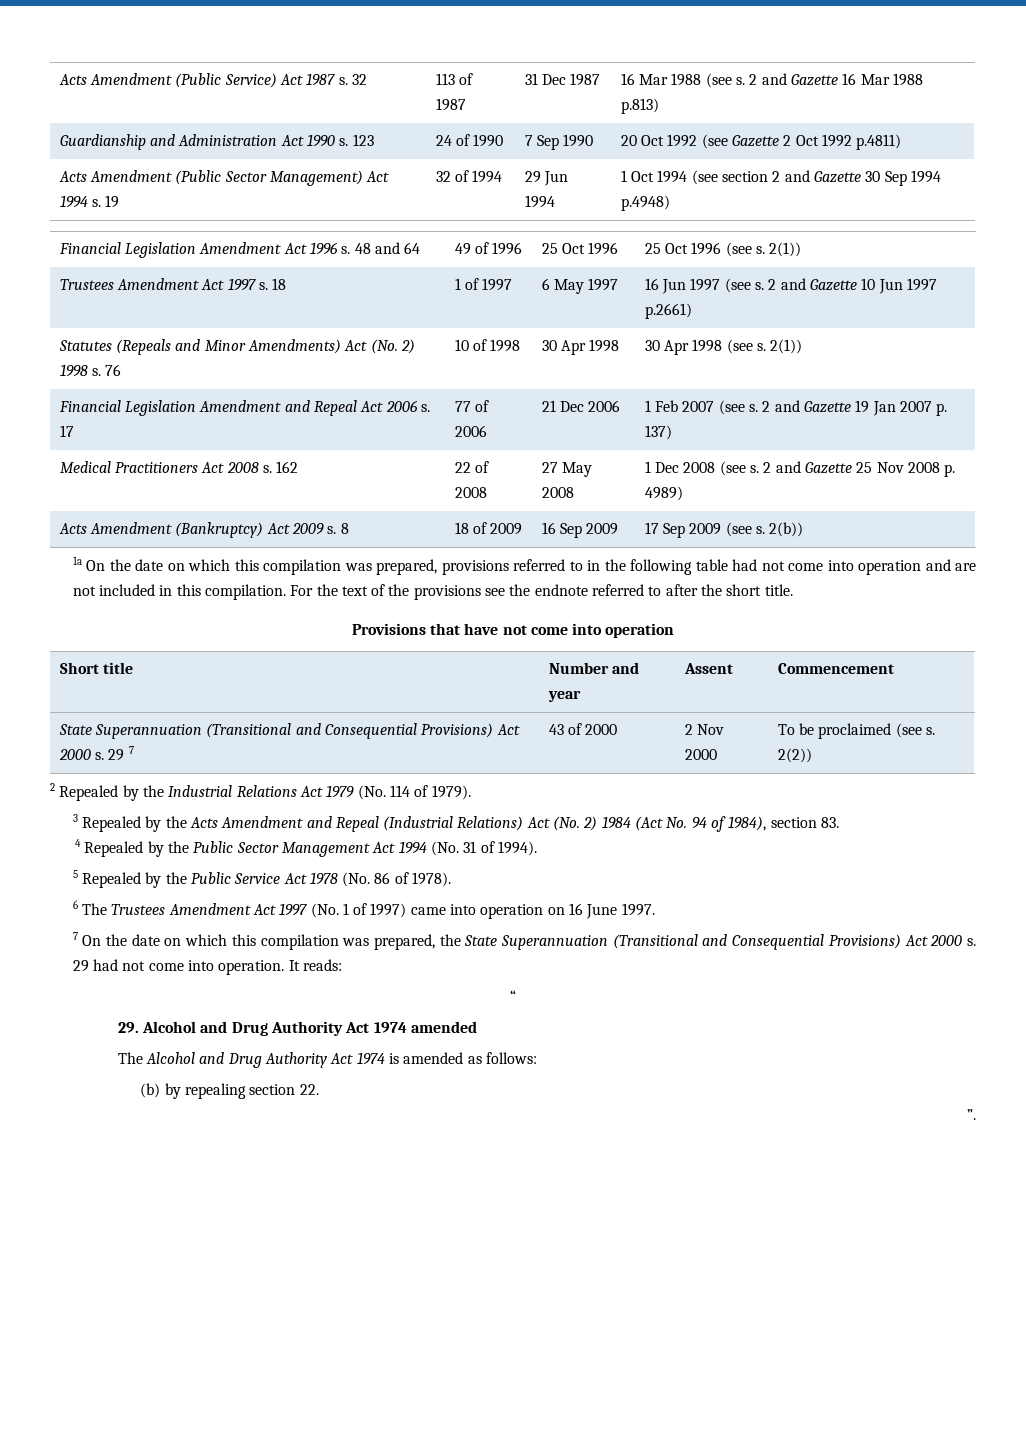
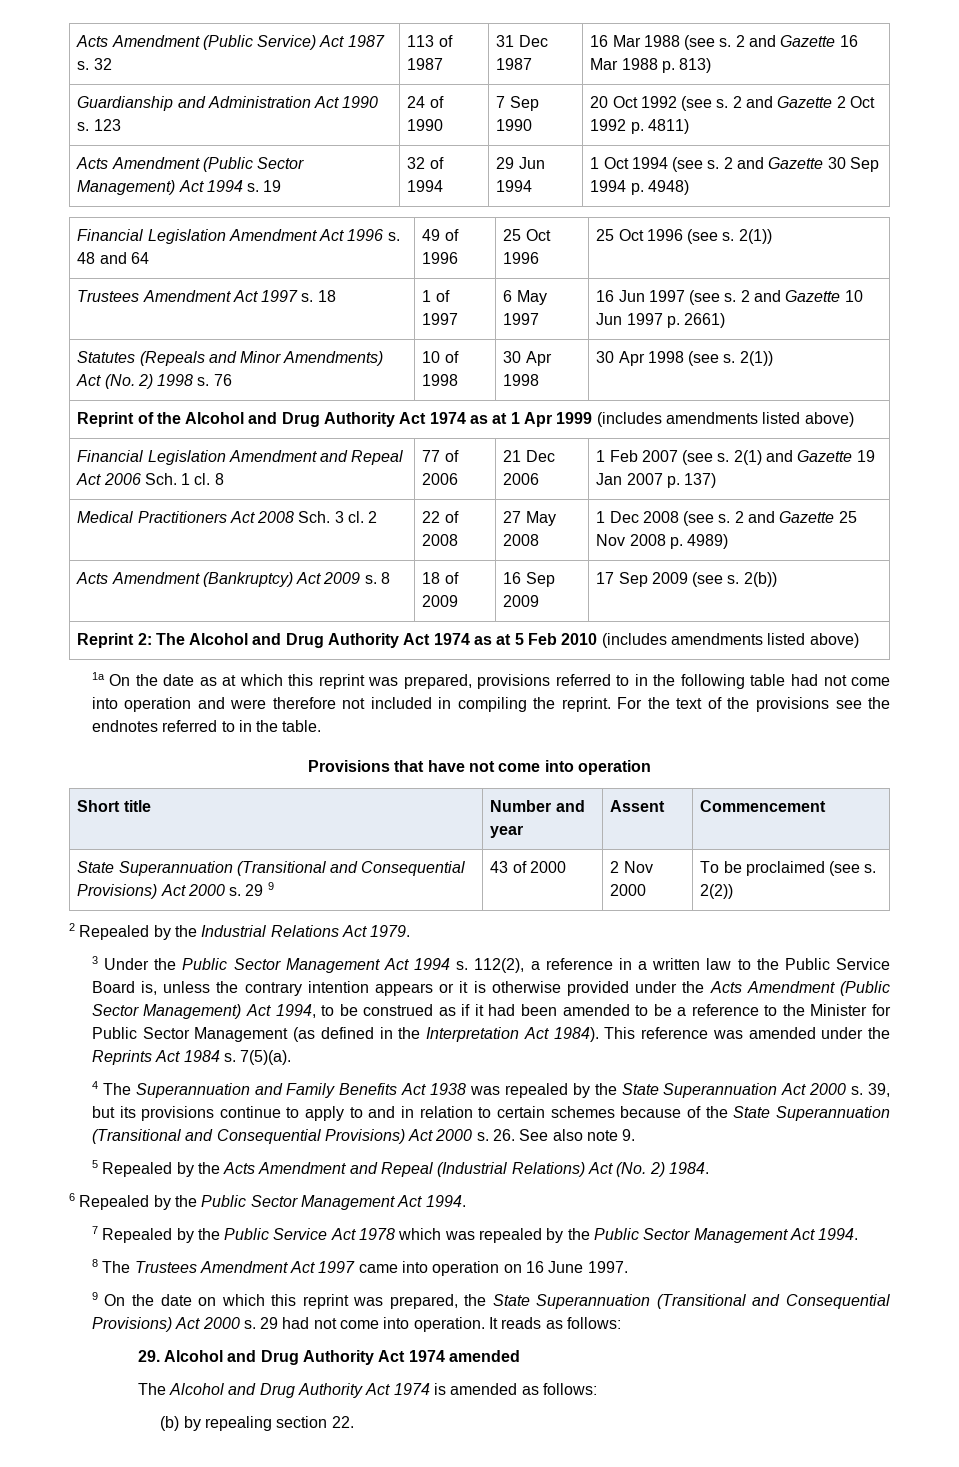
[620,98,659,114] p.813) -> [661,58,712,73] p. 813)
(728, 141) none -> [716,96,774,108] s. 2 and
[856,134,902,150] p.4811) -> [630,119,689,134] p. 4811)
[722,171,769,182] section -> [707,160,720,169] s.
[620,195,670,211] p.4948) -> [630,180,689,195] p. 4948)
[644,303,692,319] p.2661) -> [666,313,726,328] p. 2661)
(803, 346) none -> [77,412,854,427] // Reprint of the Alcohol and Drug Authority Act 1974 as at 1 Apr 1999 (includes amendments listed above)
[421,404,431,412] [59,425,74,437] s. 17 -> [144,473,224,485] Sch. 1 cl. 8
[762,401,771,412] 2 -> [733,450,762,465] 2(1)
[263,461,299,473] s. 162 -> [298,511,378,523] Sch. 3 cl. 2
(804, 529) none -> [77,633,859,648] // Reprint 2: The Alcohol and Drug Authority Act 1974 as at 5 Feb 2010 (includes amendments listed above)
[167,559,342,575] on which this compilation -> [199,674,365,689] as at which this reprint
[955,563,977,571] are -> [230,697,336,709] were therefore
[176,584,286,600] this compilation. -> [457,697,611,712] compiling the reprint.
[534,584,793,596] endnote referred to after the short title. -> [91,720,322,732] endnotes referred to in the table.
[128,746,134,754] 7 -> [267,882,274,890] 9
[326,785,471,800] [72,814,78,822] 1979 (No. 114 of 1979). // 3 -> [370,925,411,937] [91,956,891,973] [91,981,891,996] [91,1004,891,1019] [91,1027,891,1042] [91,1050,292,1065] [91,1081,891,1098] [91,1106,891,1121] [91,1129,636,1144] [91,1160,98,1168] 1979. // 3 Under the Public Sector Management Act 1994 s. 112(2), a reference in a written law to the Public Service Board is, unless the contrary intention appears or it is otherwise provided under the Acts Amendment (Public Sector Management) Act 1994, to be construed as if it had been amended to be a reference to the Minister for Public Sector Management (as defined in the Interpretation Act 1984). This reference was amended under the Reprints Act 1984 s. 7(5)(a). // 4 The Superannuation and Family Benefits Act 1938 was repealed by the State Superannuation Act 2000 s. 39, but its provisions continue to apply to and in relation to certain schemes because of the State Superannuation (Transitional and Consequential Provisions) Act 2000 s. 26. See also note 9. // 5
[601,816,840,832] [75,839,82,847] 1984 (Act No. 94 of 1984), section 83. // 4 -> [669,1162,710,1174] [69,1193,75,1201] 1984. // 6
[398,841,537,856] [72,870,78,878] 1994 (No. 31 of 1994). // 5 -> [425,1195,466,1207] [91,1226,98,1234] 1994. // 7
[342,872,452,887] [72,900,78,909] (No. 86 of 1978). // 6 -> [398,1228,859,1243] [91,1259,98,1267] which was repealed by the Public Sector Management Act 1994. // 8
[310,903,407,918] (No. 1 of 1997) -> (356, 1267) none
[72,932,339,950] 7 On the date on which this compilation -> [91,1292,349,1309] 9 On the date on which this reprint
[302,959,342,971] [510,990,516,1002] reads: // “ -> [501,1317,622,1329] reads as follows:
[967,1109,976,1120] // ”. -> (354, 1422) none

